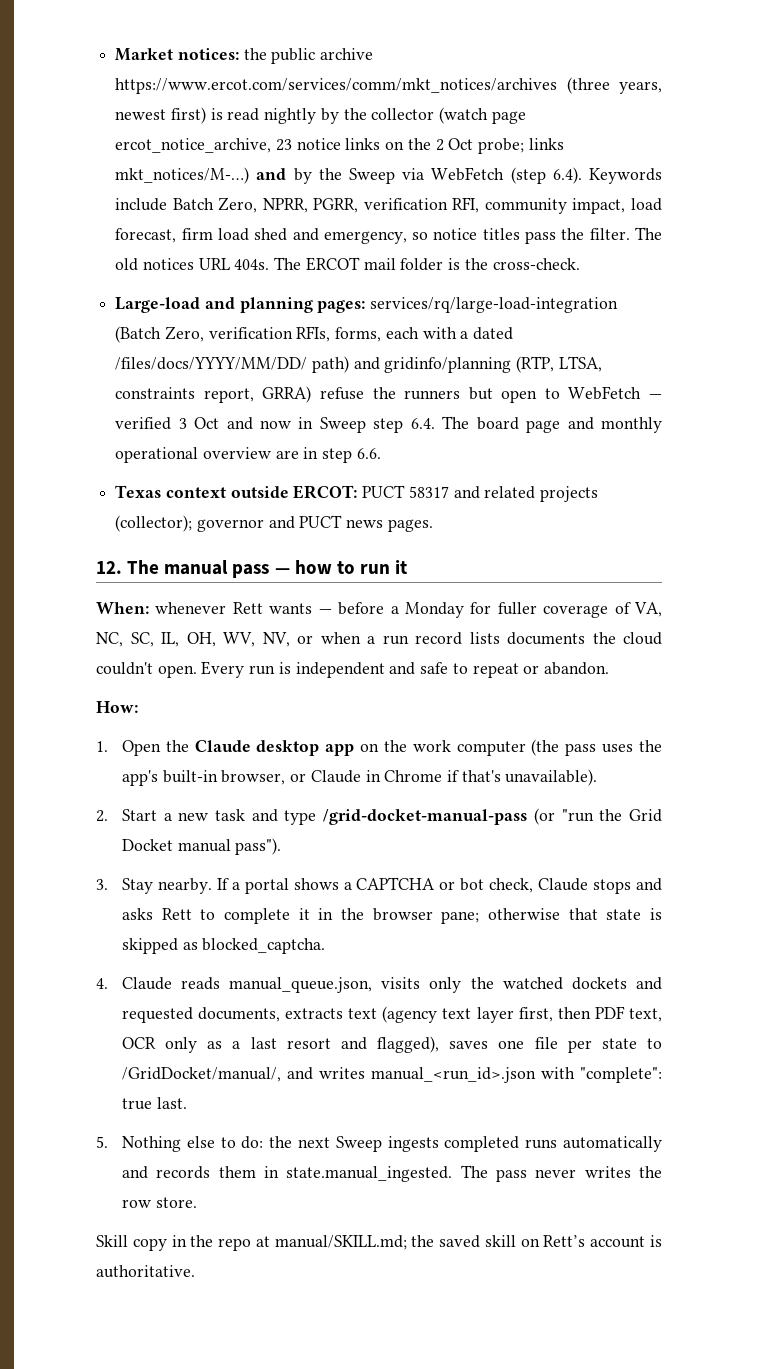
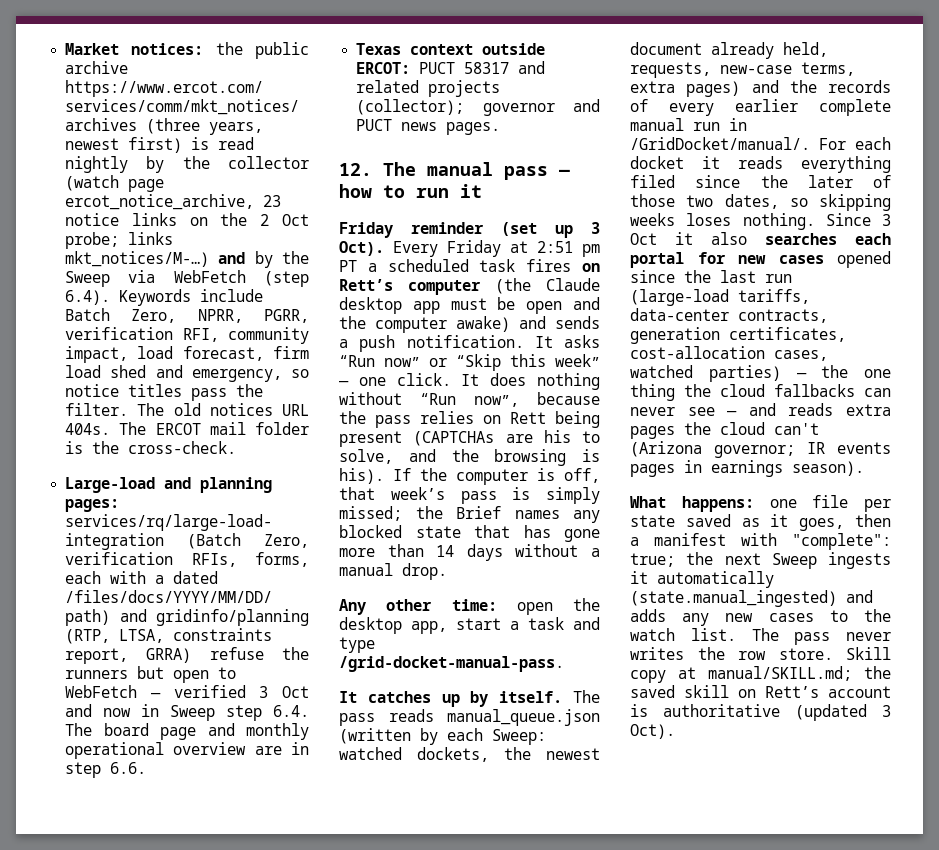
[96,602,662,618] [96,632,662,647] [96,661,609,678] [96,701,138,713] [96,739,663,756] [121,769,598,786] [96,808,662,825] [121,838,282,855] [96,877,663,894] [121,908,662,924] [121,938,326,954] [96,977,662,993] [121,1006,663,1023] [121,1036,662,1053] [121,1067,662,1083] [121,1097,187,1110] [96,1136,663,1152] [121,1166,453,1182] When: whenever Rett wants — before a Monday for fuller coverage of VA, NC, SC, IL, OH, WV, NV, or when a run record lists documents the cloud couldn't open. Every run is independent and safe to repeat or abandon. // How: // 1. Open the Claude desktop app on the work computer (the pass uses the app's built-in browser, or Claude in Chrome if that's unavailable). // 2. Start a new task and type /grid-docket-manual-pass (or "run the Grid Docket manual pass"). // 3. Stay nearby. If a portal shows a CAPTCHA or bot check, Claude stops and asks Rett to complete it in the browser pane; otherwise that state is skipped as blocked_captcha. // 4. Claude reads manual_queue.json, visits only the watched dockets and requested documents, extracts text (agency text layer first, then PDF text, OCR only as a last resort and flagged), saves one file per state to /GridDocket/manual/, and writes manual_<run_id>.json with "complete": true last. // 5. Nothing else to do: the next Sweep ingests completed runs automatically and records them in state.manual_ingested. -> [339,222,600,238] [339,240,600,257] [339,259,600,272] [339,278,600,295] [339,297,600,314] [339,316,600,333] [339,335,600,352] [339,354,600,371] [339,373,600,390] [339,392,600,407] [339,411,600,428] [339,430,600,447] [339,449,600,466] [339,468,600,485] [339,487,600,504] [339,506,600,523] [339,525,600,542] [339,544,600,561] [339,563,447,580] [339,598,600,615] [339,617,600,634] [339,637,375,653] [339,656,564,672] [339,690,600,707] [339,709,600,726] [339,728,546,745] [339,747,600,762] [630,42,828,59] [630,62,855,78] [630,80,891,97] [630,99,891,116] [630,118,747,131] [630,137,891,150] [630,156,891,173] [630,175,891,188] [630,194,891,211] [630,213,891,230] [630,232,891,245] [630,251,891,268] [630,270,792,283] [630,289,810,306] [630,308,828,323] [630,327,846,344] [630,346,828,361] [630,365,891,382] [630,384,891,401] [630,403,891,416] [630,422,819,439] [630,441,891,458] [630,460,864,477] [630,495,891,512] [630,514,891,531] [630,533,891,550] [630,552,891,569] [630,571,774,588] [630,590,873,607] [630,609,891,626] [630,628,736,641] Friday reminder (set up 3 Oct). Every Friday at 2:51 pm PT a scheduled task fires on Rett’s computer (the Claude desktop app must be open and the computer awake) and sends a push notification. It asks “Run now” or “Skip this week” — one click. It does nothing without “Run now”, because the pass relies on Rett being present (CAPTCHAs are his to solve, and the browsing is his). If the computer is off, that week’s pass is simply missed; the Brief names any blocked state that has gone more than 14 days without a manual drop. // Any other time: open the desktop app, start a task and type /grid-docket-manual-pass. // It catches up by itself. The pass reads manual_queue.json (written by each Sweep: watched dockets, the newest document already held, requests, new-case terms, extra pages) and the records of every earlier complete manual run in /GridDocket/manual/. For each docket it reads everything filed since the later of those two dates, so skipping weeks loses nothing. Since 3 Oct it also searches each portal for new cases opened since the last run (large-load tariffs, data-center contracts, generation certificates, cost-allocation cases, watched parties) — the one thing the cloud fallbacks can never see — and reads extra pages the cloud can't (Arizona governor; IR events pages in earnings season). // What happens: one file per state saved as it goes, then a manifest with "complete": true; the next Sweep ingests it automatically (state.manual_ingested) and adds any new cases to the watch list.
(197, 1202) // -> (833, 654) none
[171,1235,252,1251] in the repo -> (666, 676) none
[96,1265,195,1278] authoritative. -> [663,704,891,721] [630,724,675,739] authoritative (updated 3 Oct).

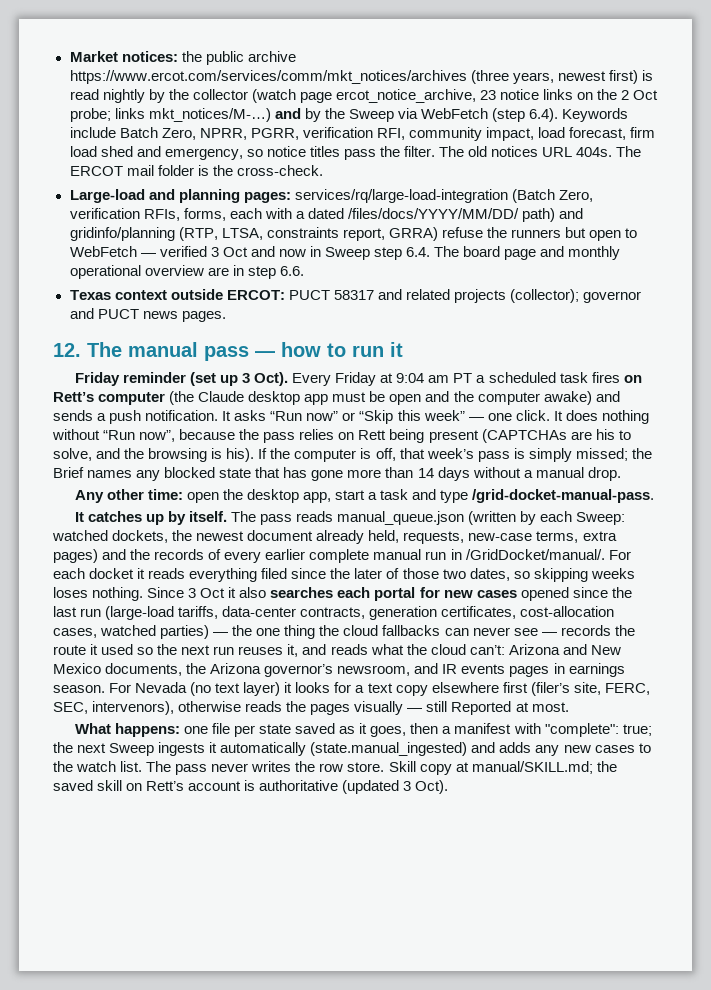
[537,241,600,257] 2:51 pm -> [396,373,450,383] 9:04 am
[748,403,891,416] [630,422,819,439] [630,441,795,458] and reads extra pages the cloud can't (Arizona governor; -> [560,625,635,636] [53,644,621,657] [53,663,439,677] records the route it used so the next run reuses it, and reads what the cloud can’t: Arizona and New Mexico documents, the Arizona governor’s newsroom, and
[792,461,864,476] season). -> [53,682,650,696] [53,701,569,715] season. For Nevada (no text layer) it looks for a text copy elsewhere first (filer’s site, FERC, SEC, intervenors), otherwise reads the pages visually — still Reported at most.

